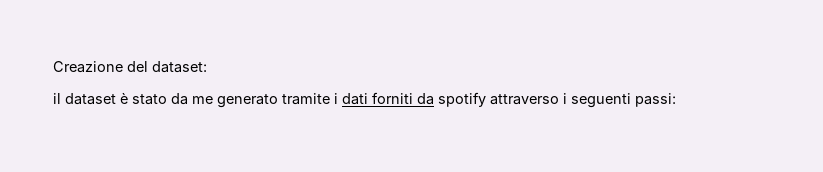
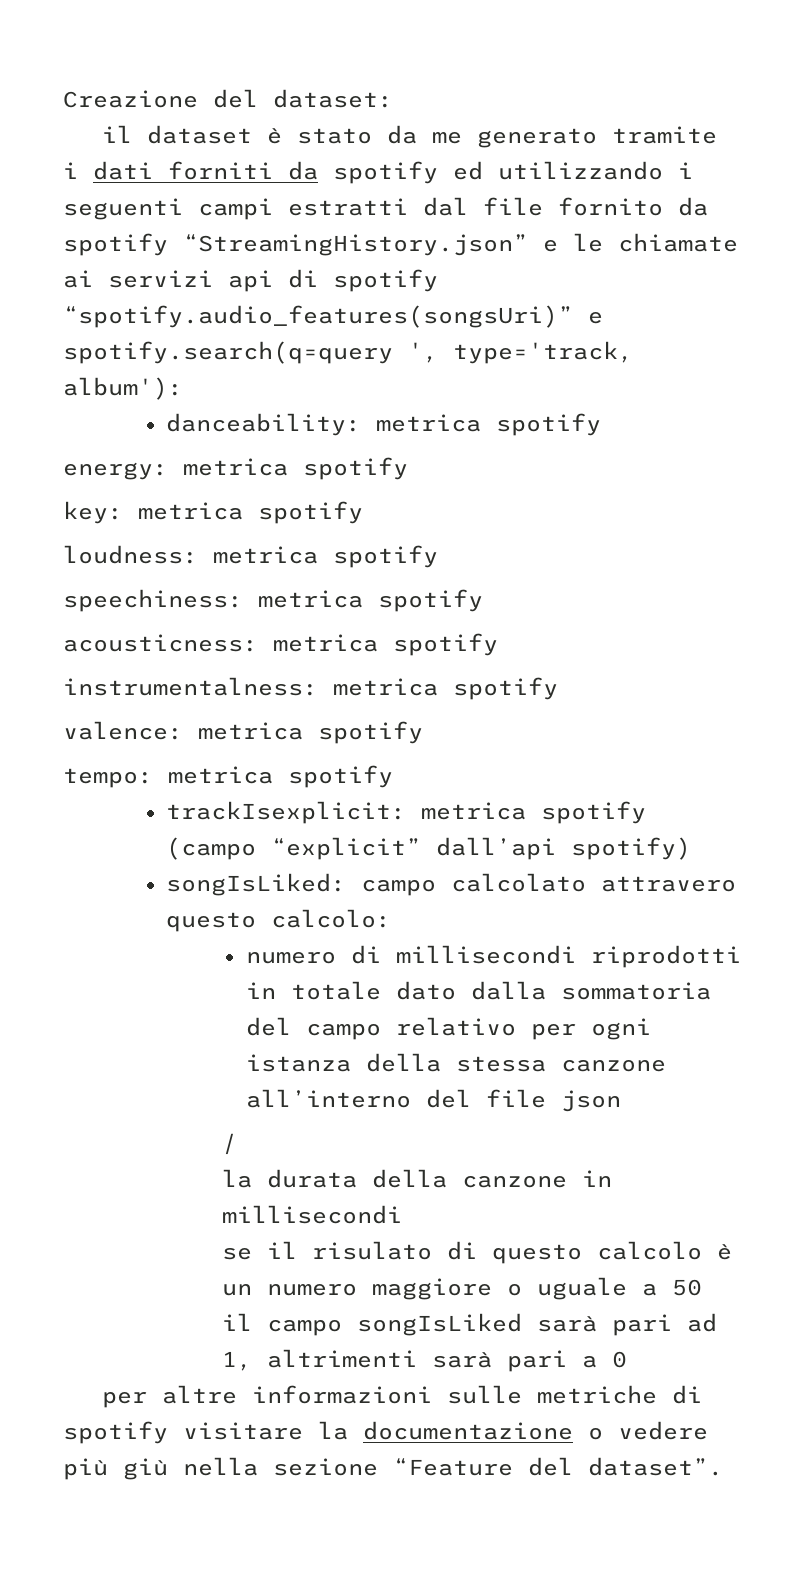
[490,93,676,108] attraverso i seguenti passi: -> [453,161,693,180] [63,197,708,220] [63,233,738,256] [63,269,438,292] [63,305,603,328] [63,341,633,364] [63,377,183,400] [166,413,602,436] [63,457,408,480] [63,501,363,524] [63,545,438,568] [63,589,483,612] [63,633,498,656] [63,677,558,700] [63,721,423,744] [63,765,393,788] [166,801,647,824] [166,837,692,860] [166,873,737,896] [166,909,392,932] [245,945,741,968] [245,981,711,1000] [245,1017,651,1040] [245,1053,666,1072] [245,1089,621,1112] [221,1133,237,1155] [221,1169,612,1188] [221,1205,402,1224] [221,1241,732,1264] [221,1277,702,1300] [221,1313,717,1336] [221,1349,627,1372] [102,1385,703,1408] [63,1421,708,1444] [63,1457,723,1480] ed utilizzando i seguenti campi estratti dal file fornito da spotify “StreamingHistory.json” e le chiamate ai servizi api di spotify “spotify.audio_features(songsUri)” e spotify.search(q=query ', type='track, album'): // danceability: metrica spotify // energy: metrica spotify // key: metrica spotify // loudness: metrica spotify // speechiness: metrica spotify // acousticness: metrica spotify // instrumentalness: metrica spotify // valence: metrica spotify // tempo: metrica spotify // trackIsexplicit: metrica spotify (campo “explicit” dall’api spotify) // songIsLiked: campo calcolato attravero questo calcolo: // numero di millisecondi riprodotti in totale dato dalla sommatoria del campo relativo per ogni istanza della stessa canzone all’interno del file json // / // la durata della canzone in millisecondi // se il risulato di questo calcolo è un numero maggiore o uguale a 50 il campo songIsLiked sarà pari ad 1, altrimenti sarà pari a 0 // per altre informazioni sulle metriche di spotify visitare la documentazione o vedere più giù nella sezione “Feature del dataset”.

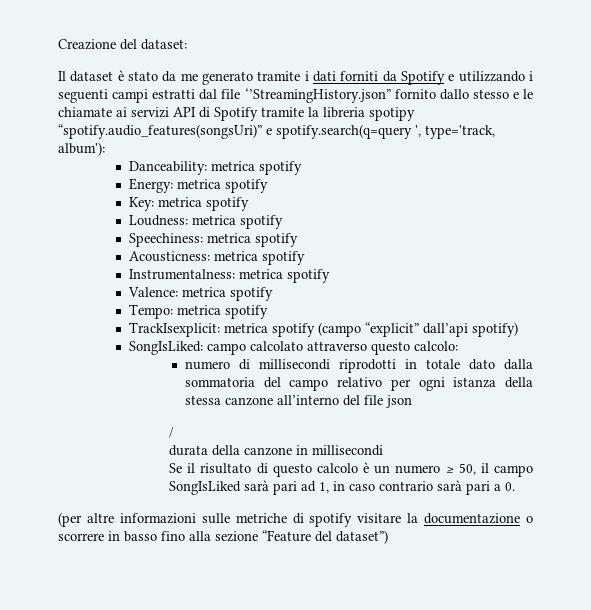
[102,125,133,143] il -> [58,71,66,81] Il
[333,161,483,184] spotify ed -> [400,71,455,85] Spotify e
[558,197,708,216] [63,233,528,256] fornito da spotify “StreamingHistory.json” -> [244,88,509,103] ‘’StreamingHistory.json” fornito dallo stesso
[228,269,438,292] api di spotify -> [173,107,415,121] API di Spotify tramite la libreria spotipy
[166,413,602,436] [63,457,408,480] [63,501,363,524] [63,545,438,568] [63,589,483,612] [63,633,498,656] [63,677,558,700] [63,721,423,744] [63,765,393,788] [166,801,407,824] danceability: metrica spotify // energy: metrica spotify // key: metrica spotify // loudness: metrica spotify // speechiness: metrica spotify // acousticness: metrica spotify // instrumentalness: metrica spotify // valence: metrica spotify // tempo: metrica spotify // trackIsexplicit: -> [129,161,303,175] [129,178,269,193] [129,197,250,211] [129,215,284,229] [129,233,299,247] [129,251,306,265] [129,269,331,283] [128,287,274,301] [129,304,269,319] [129,322,221,337] Danceability: metrica spotify // Energy: metrica spotify // Key: metrica spotify // Loudness: metrica spotify // Speechiness: metrica spotify // Acousticness: metrica spotify // Instrumentalness: metrica spotify // Valence: metrica spotify // Tempo: metrica spotify // TrackIsexplicit:
[166,873,347,896] songIsLiked: -> [129,341,204,355] SongIsLiked:
[601,876,737,892] attravero -> [307,341,368,351] attraverso
[221,1169,252,1188] la -> (175, 432) none
[221,1241,432,1260] se il risulato -> [169,463,252,474] Se il risultato
[371,1277,702,1300] maggiore o uguale a 50 -> [445,463,476,475] ≥ 50,
[356,1313,522,1336] songIsLiked -> [169,481,242,495] SongIsLiked
[266,1349,417,1368] altrimenti -> [333,481,434,491] in caso contrario
[611,1351,627,1368] [102,1391,148,1408] 0 // per -> [505,482,516,491] [58,512,82,527] 0. // (per
[618,1421,708,1440] [63,1457,258,1480] vedere più giù nella -> [58,531,211,542] scorrere in basso fino alla
[588,1457,723,1476] dataset”. -> [336,530,388,544] dataset”)

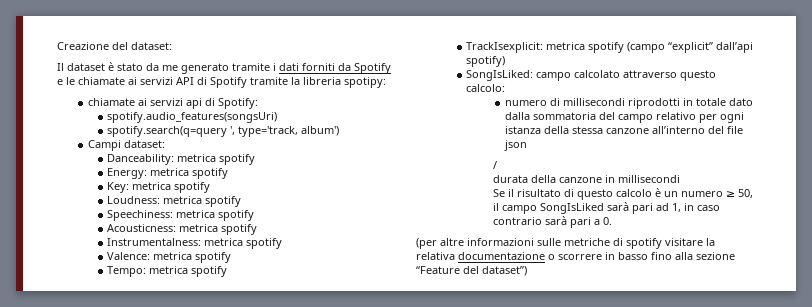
[458,71,533,82] [58,88,519,103] utilizzando i seguenti campi estratti dal file ‘’StreamingHistory.json” fornito dallo stesso e -> (63, 82) none
[369,107,415,121] [58,124,495,139] [58,142,105,156] spotipy “spotify.audio_features(songsUri)” e spotify.search(q=query ', type='track, album'): -> [344,77,386,88] [88,98,259,109] [107,112,278,123] [107,126,340,137] [88,140,166,151] spotipy: // chiamate ai servizi api di Spotify: // spotify.audio_features(songsUri) // spotify.search(q=query ', type='track, album') // Campi dataset:
(419, 518) none -> [416,252,455,260] relativa

